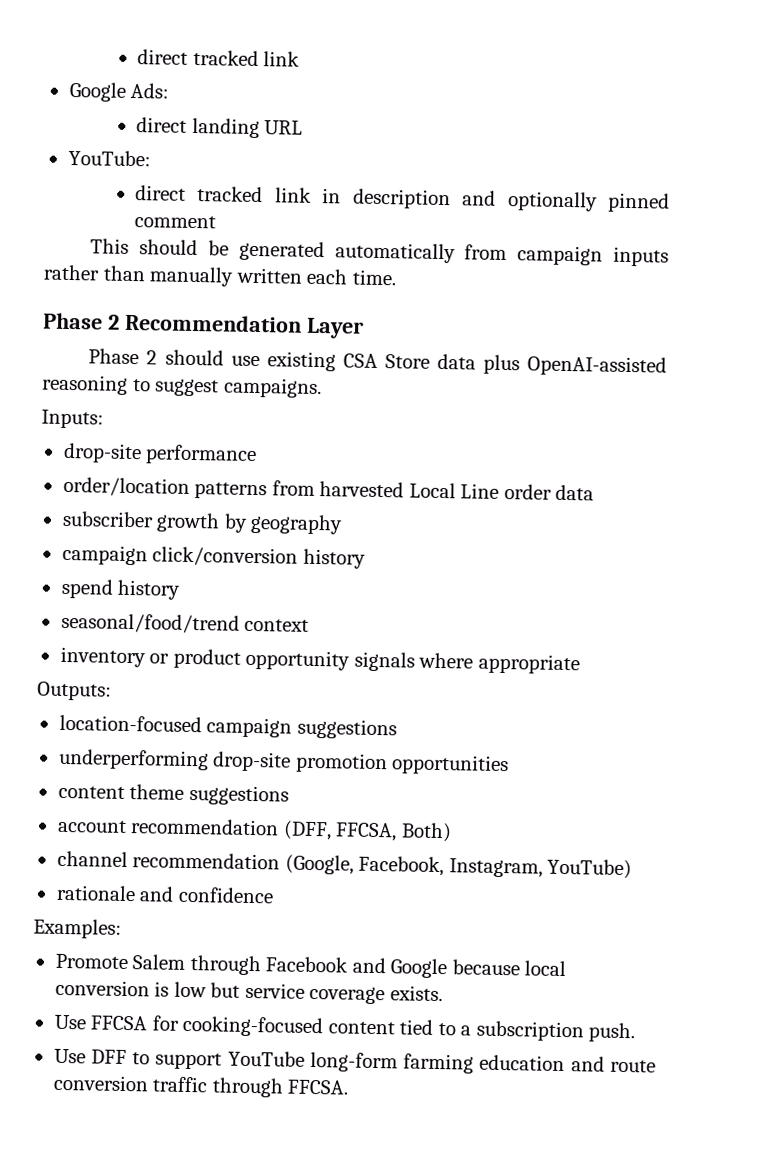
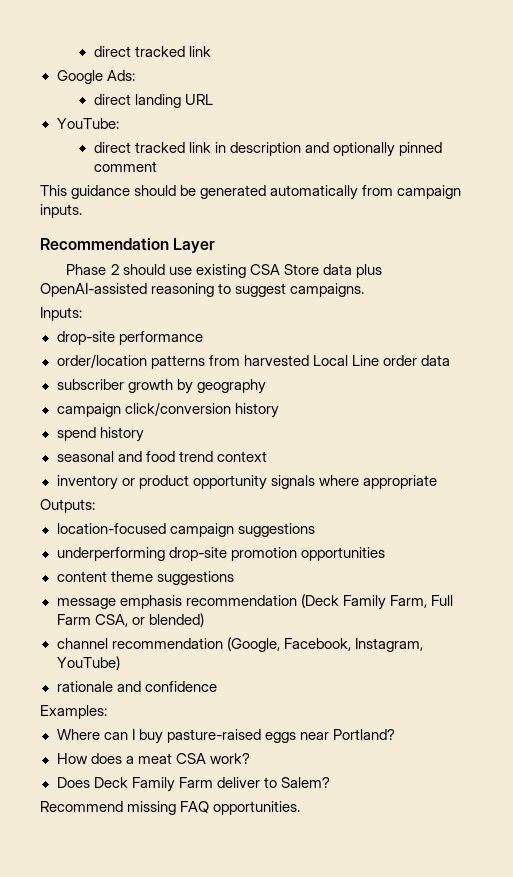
(130, 246) none -> [71,185,131,199] guidance
[613,246,669,267] [43,264,397,287] [43,312,120,330] inputs rather than manually written each time. // Phase 2 -> [40,204,82,218] inputs. //
[60,612,240,634] seasonal/food/trend -> [56,451,213,462] seasonal and food trend
[56,818,452,843] account recommendation (DFF, FFCSA, Both) -> [56,594,453,610] [56,613,204,627] message emphasis recommendation (Deck Family Farm, Full Farm CSA, or blended)
[54,953,567,979] [54,979,443,1005] [53,1014,636,1043] [53,1048,657,1074] [52,1074,350,1098] Promote Salem through Facebook and Google because local conversion is low but service coverage exists. // Use FFCSA for cooking-focused content tied to a subscription push. // Use DFF to support YouTube long-form farming education and route conversion traffic through FFCSA. -> [56,729,395,744] [56,753,250,764] [56,777,330,792] [40,801,301,815] Where can I buy pasture-raised eggs near Portland? // How does a meat CSA work? // Does Deck Family Farm deliver to Salem? // Recommend missing FAQ opportunities.

